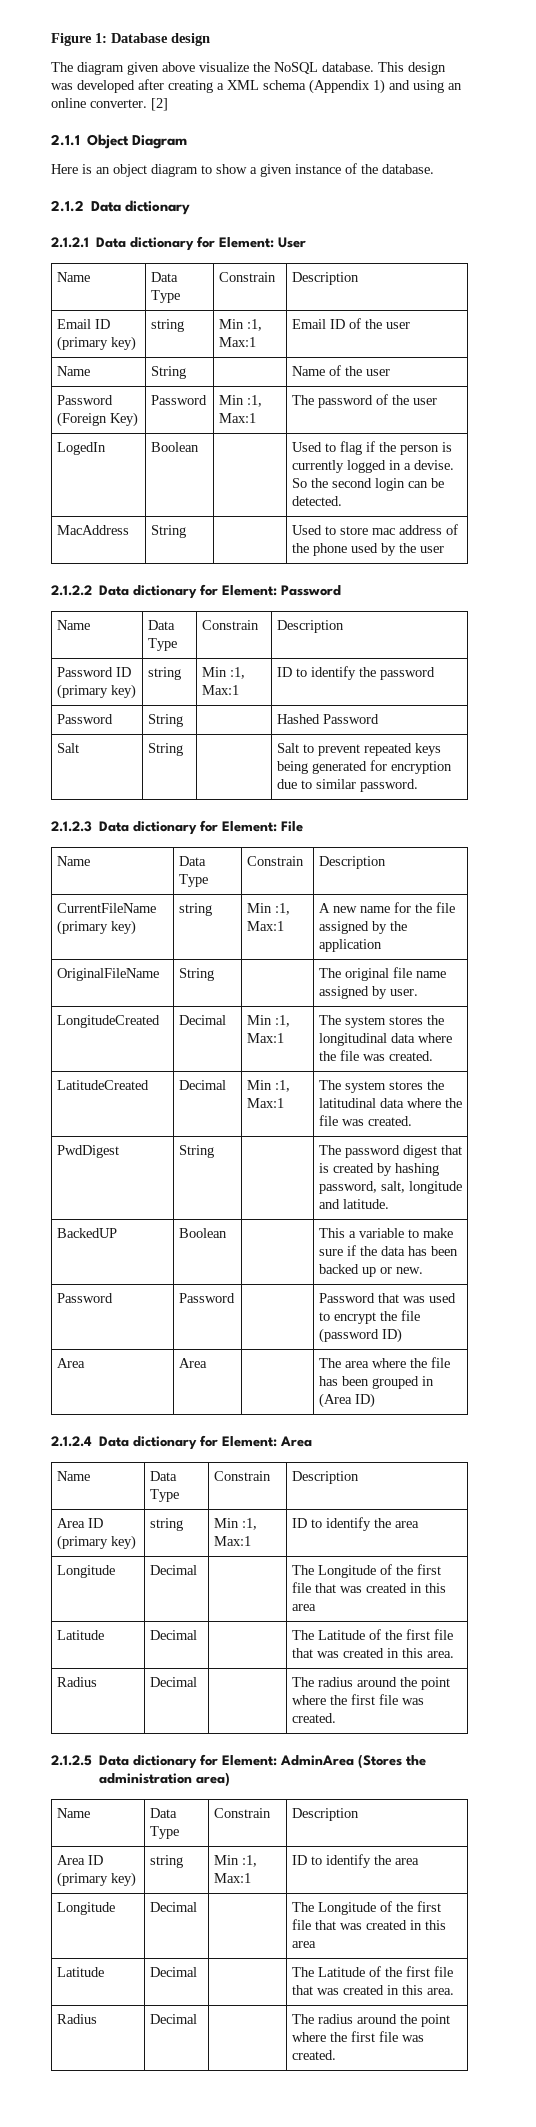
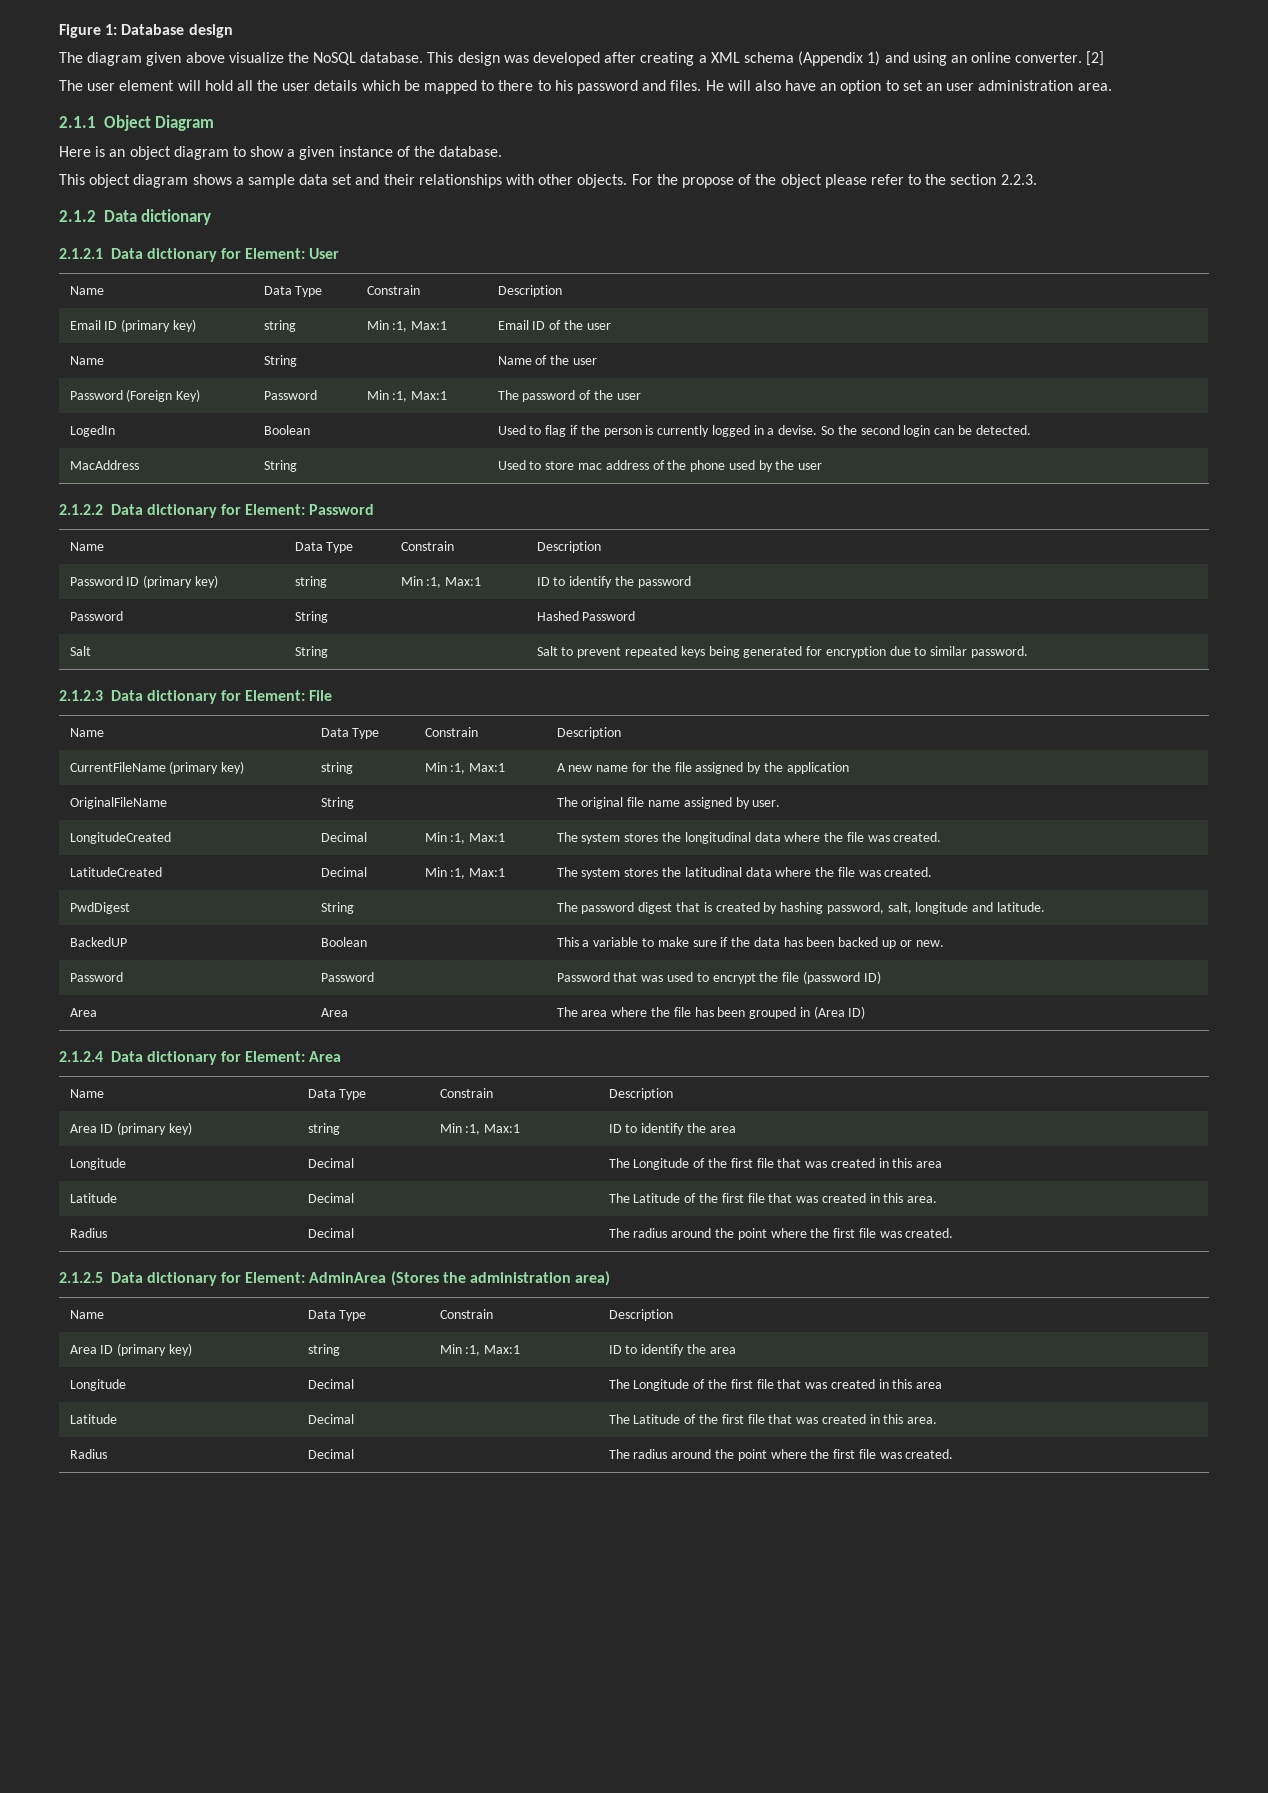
(168, 104) none -> [59,80,1112,94] // The user element will hold all the user details which be mapped to there to his password and files. He will also have an option to set an user administration area.
(434, 169) none -> [59,174,1037,188] // This object diagram shows a sample data set and their relationships with other objects. For the propose of the object please refer to the section 2.2.3.

